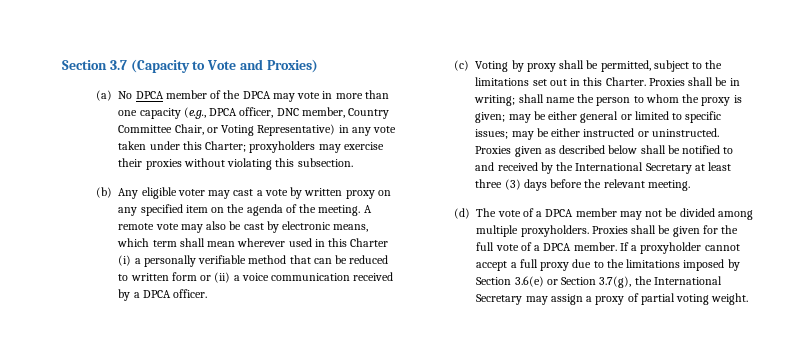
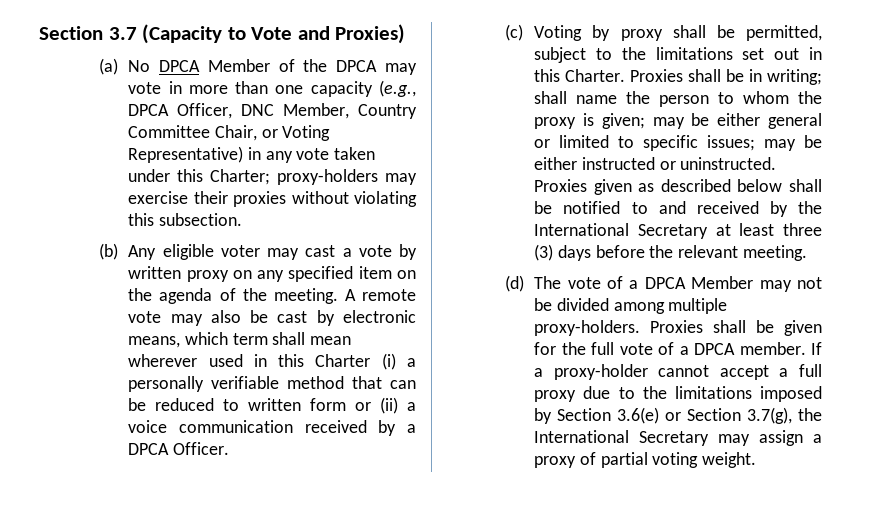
[165,90,207,99] member -> [207,59,270,72] Member
[239,107,345,118] officer, DNC member, -> [177,103,350,119] Officer, DNC Member,
[249,141,316,153] proxyholders -> [277,169,379,185] proxy-holders
[173,289,208,298] officer. -> [173,442,230,455] Officer.
[575,208,617,217] member -> [691,276,754,289] Member
[520,225,589,237] proxyholders. -> [534,320,641,336] proxy-holders.
[640,242,702,254] proxyholder -> [553,364,648,380] proxy-holder

